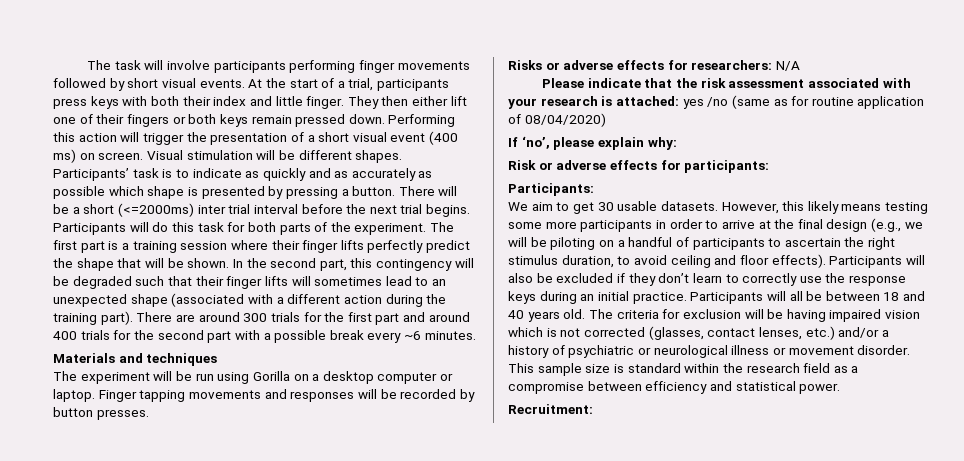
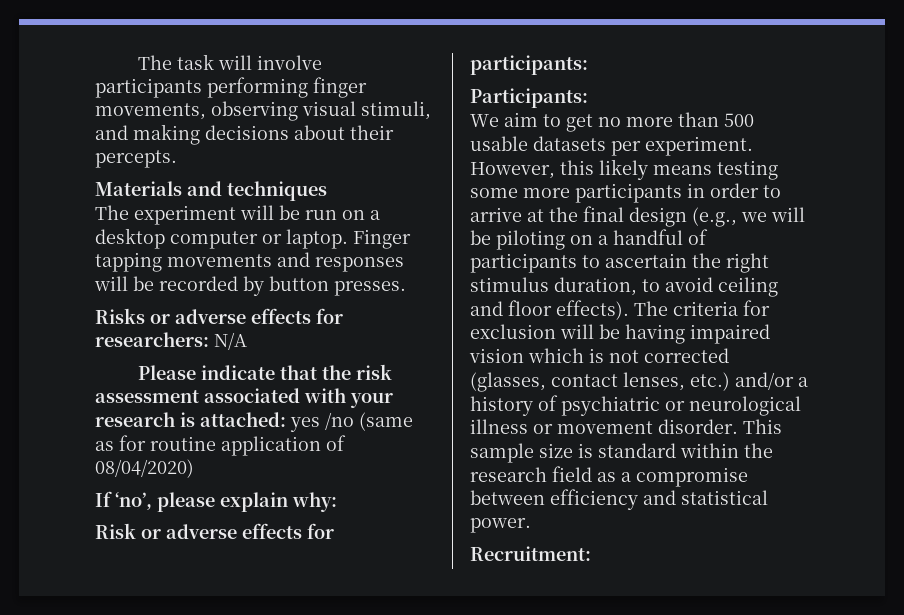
[397,61,470,70] [53,78,450,91] [53,96,467,109] [53,114,456,127] [53,131,459,145] [53,149,403,163] [53,168,433,181] [53,186,458,199] [53,203,471,217] [53,222,455,235] [53,240,471,253] [53,258,474,271] [53,276,447,289] [53,293,447,307] [53,311,470,325] [53,330,476,343] movements followed by short visual events. At the start of a trial, participants press keys with both their index and little finger. They then either lift one of their fingers or both keys remain pressed down. Performing this action will trigger the presentation of a short visual event (400 ms) on screen. Visual stimulation will be different shapes. Participants’ task is to indicate as quickly and as accurately as possible which shape is presented by pressing a button. There will be a short (<=2000ms) inter trial interval before the next trial begins. Participants will do this task for both parts of the experiment. The first part is a training session where their finger lifts perfectly predict the shape that will be shown. In the second part, this contingency will be degraded such that their finger lifts will sometimes lead to an unexpected shape (associated with a different action during the training part). There are around 300 trials for the first part and around 400 trials for the second part with a possible break every ~6 minutes. -> [95,101,431,121] [95,124,394,145] [95,150,177,168] movements, observing visual stimuli, and making decisions about their percepts.
[217,371,290,384] using Gorilla -> (337, 215) none
[597,201,718,211] 30 usable datasets. -> [598,112,754,127] [470,136,753,156] no more than 500 usable datasets per experiment.
[829,255,925,268] [508,273,907,286] [508,291,926,304] [508,309,586,322] Participants will also be excluded if they don’t learn to correctly use the response keys during an initial practice. Participants will all be between 18 and 40 years old. -> (629, 310) none

